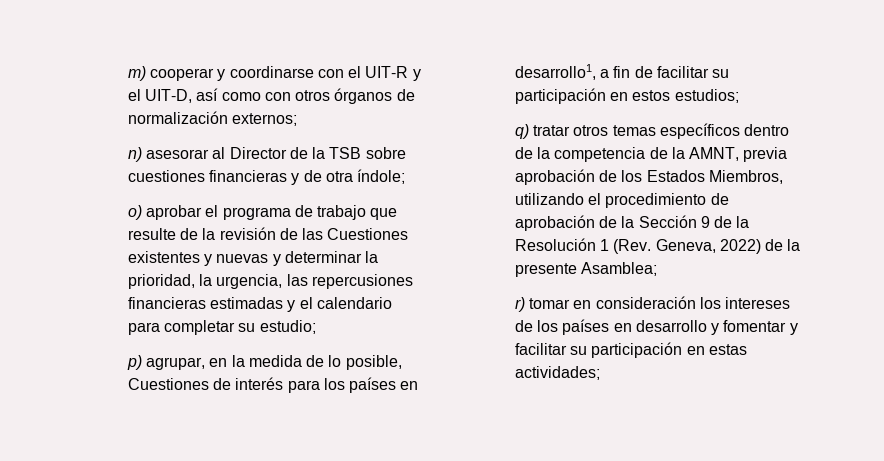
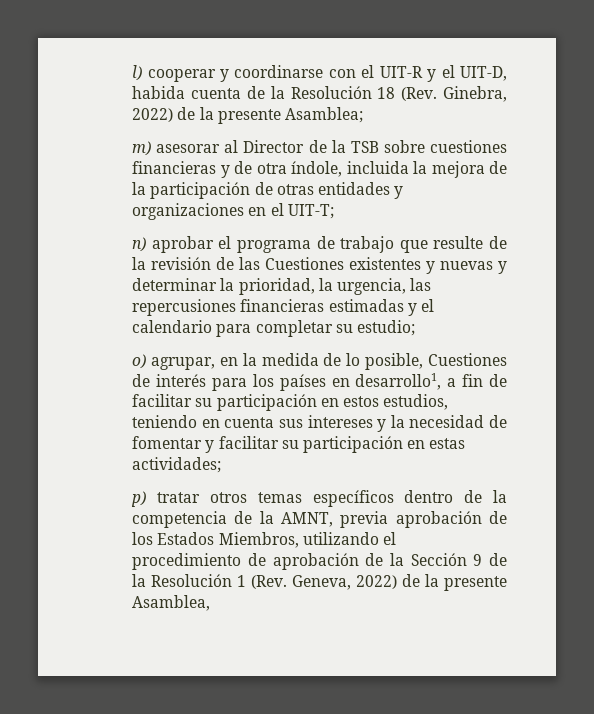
[127,66,146,81] m) -> [132,65,143,81] l)
[196,88,415,104] [127,111,297,126] [127,147,142,162] así como con otros órganos de normalización externos; // n) -> [132,86,507,102] [132,107,363,124] [132,141,152,156] habida cuenta de la Resolución 18 (Rev. Ginebra, 2022) de la presente Asamblea; // m)
[357,169,406,184] [127,205,142,220] índole; // o) -> [291,161,507,178] [132,182,404,199] [132,203,334,220] [132,237,147,252] índole, incluida la mejora de la participación de otras entidades y organizaciones en el UIT-T; // n)
[126,355,142,370] p) -> [132,354,147,369] o)
[674,89,739,103] [514,124,529,139] estudios; // q) -> [383,394,449,410] [132,415,507,432] [132,436,466,453] [132,457,222,473] [131,491,147,507] estudios, teniendo en cuenta sus intereses y la necesidad de fomentar y facilitar su participación en estas actividades; // p)
[580,262,657,276] [514,296,791,312] [514,319,798,335] [514,342,747,358] [514,366,600,380] Asamblea; // r) tomar en consideración los intereses de los países en desarrollo y fomentar y facilitar su participación en estas actividades; -> [132,595,211,611] Asamblea,

